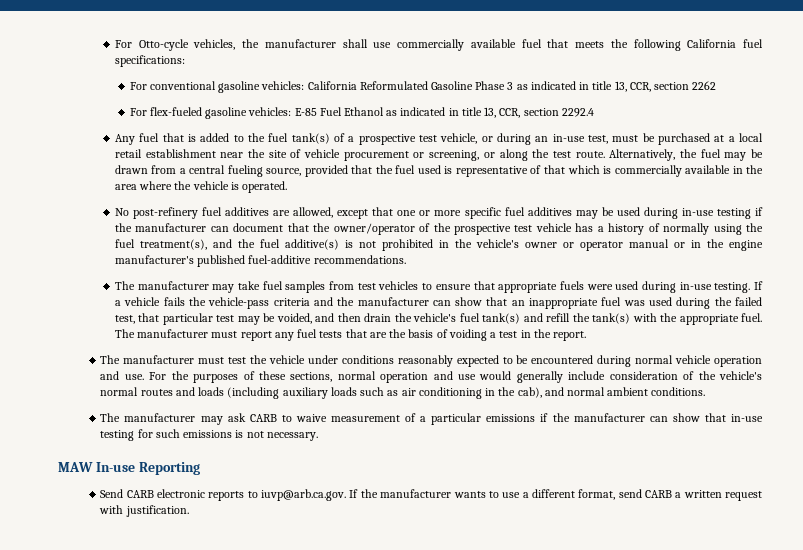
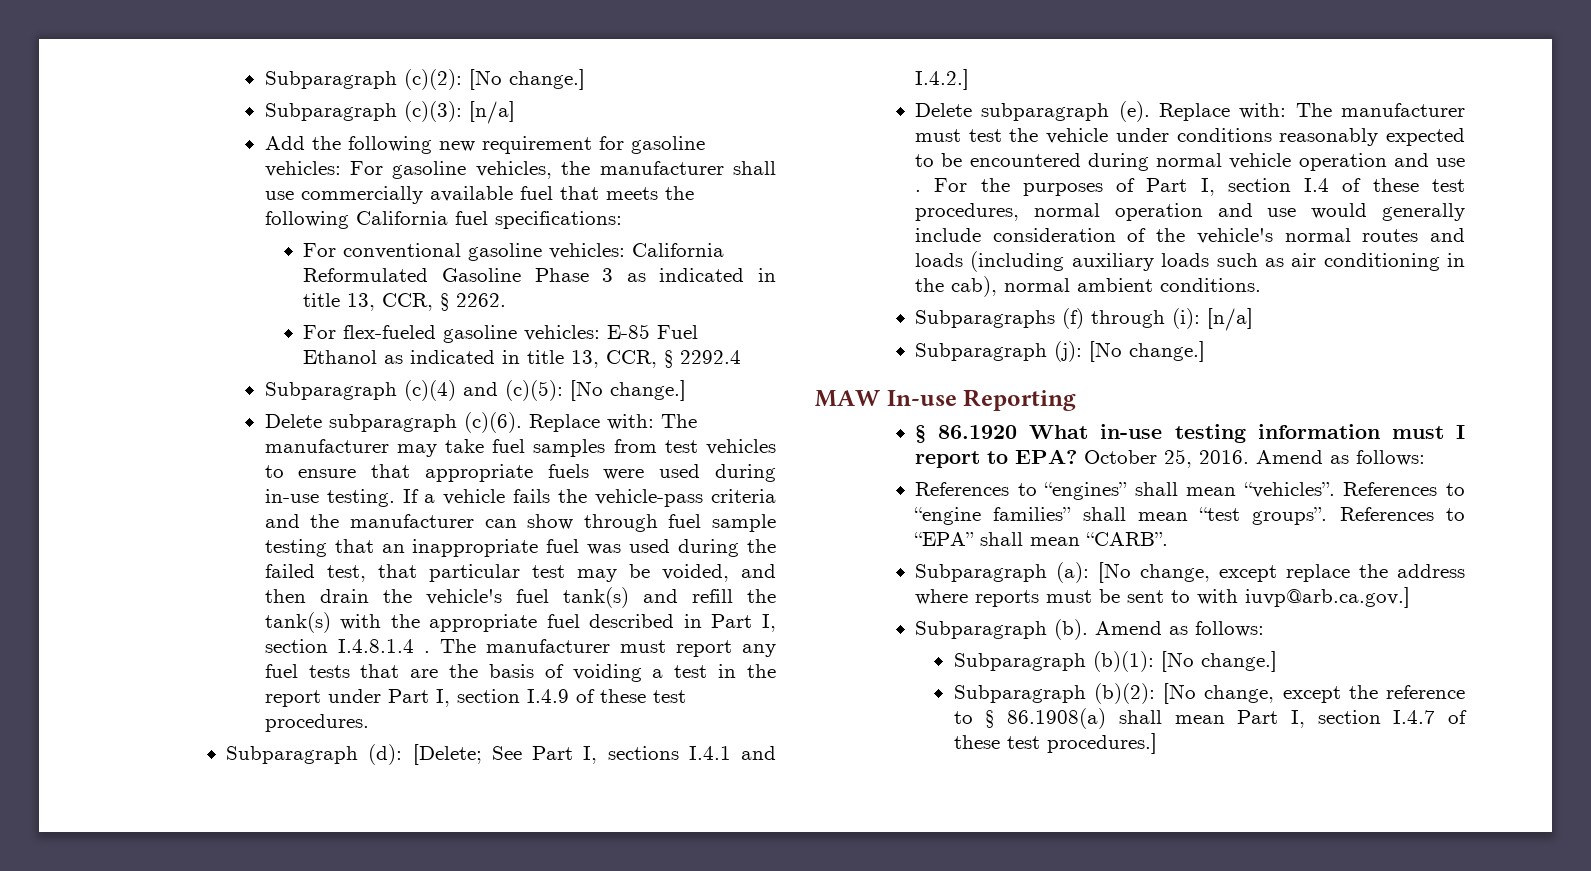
[114,39,189,51] For Otto-cycle -> [264,69,585,90] [264,101,515,124] [264,136,705,154] [264,161,467,179] Subparagraph (c)(2): [No change.] // Subparagraph (c)(3): [n/a] // Add the following new requirement for gasoline vehicles: For gasoline
[654,81,717,90] section 2262 -> [440,293,507,311] § 2262.
[523,108,559,116] section -> [664,350,674,368] §
[114,133,764,145] [114,149,763,161] [114,165,763,177] [114,181,288,193] [114,207,764,219] [114,223,763,235] [114,239,763,251] [114,255,406,267] Any fuel that is added to the fuel tank(s) of a prospective test vehicle, or during an in-use test, must be purchased at a local retail establishment near the site of vehicle procurement or screening, or along the test route. Alternatively, the fuel may be drawn from a central fueling source, provided that the fuel used is representative of that which is commercially available in the area where the vehicle is operated. // No post-refinery fuel additives are allowed, except that one or more specific fuel additives may be used during in-use testing if the manufacturer can document that the owner/operator of the prospective test vehicle has a history of normally using the fuel treatment(s), and the fuel additive(s) is not prohibited in the vehicle's owner or operator manual or in the engine manufacturer's published fuel-additive recommendations. // -> [264,380,686,401] [264,412,654,433] Subparagraph (c)(4) and (c)(5): [No change.] // Delete subparagraph (c)(6). Replace with:
(483, 301) none -> [583,514,776,532] [264,539,327,557] through fuel sample testing
[741,313,763,322] fuel. -> [546,614,776,632] [264,639,430,653] fuel described in Part I, section I.4.8.1.4 .
[553,331,587,341] report. // -> [264,689,686,707] [264,714,369,732] [225,744,776,765] [914,69,969,90] [914,101,1287,122] report under Part I, section I.4.9 of these test procedures. // Subparagraph (d): [Delete; See Part I, sections I.4.1 and I.4.2.] // Delete subparagraph (e). Replace with:
[124,374,144,380] use. -> [1436,158,1465,167] [914,190,921,192] use .
[258,371,333,382] these sections, -> [1146,178,1465,196] [914,203,1019,221] Part I, section I.4 of these test procedures,
[544,387,564,396] and -> (997, 286) none
[100,413,764,425] [100,429,318,441] [58,462,200,475] [100,489,762,501] [99,505,189,517] The manufacturer may ask CARB to waive measurement of a particular emissions if the manufacturer can show that in-use testing for such emissions is not necessary. // MAW In-use Reporting // Send CARB electronic reports to iuvp@arb.ca.gov. If the manufacturer wants to use a different format, send CARB a written request with justification. -> [914,308,1253,331] [914,341,1205,362] [815,389,1077,411] [914,424,1465,443] [914,449,1425,468] [914,482,1465,500] [913,507,1465,525] [913,532,1168,546] [914,562,1465,583] [914,587,1410,608] [914,619,1264,640] [953,651,1277,672] [953,683,1465,704] [953,708,1467,729] [953,733,1157,754] Subparagraphs (f) through (i): [n/a] // Subparagraph (j): [No change.] // MAW In-use Reporting // § 86.1920 What in-use testing information must I report to EPA? October 25, 2016. Amend as follows: // References to “engines” shall mean “vehicles”. References to “engine families” shall mean “test groups”. References to “EPA” shall mean “CARB”. // Subparagraph (a): [No change, except replace the address where reports must be sent to with iuvp@arb.ca.gov.] // Subparagraph (b). Amend as follows: // Subparagraph (b)(1): [No change.] // Subparagraph (b)(2): [No change, except the reference to § 86.1908(a) shall mean Part I, section I.4.7 of these test procedures.]

